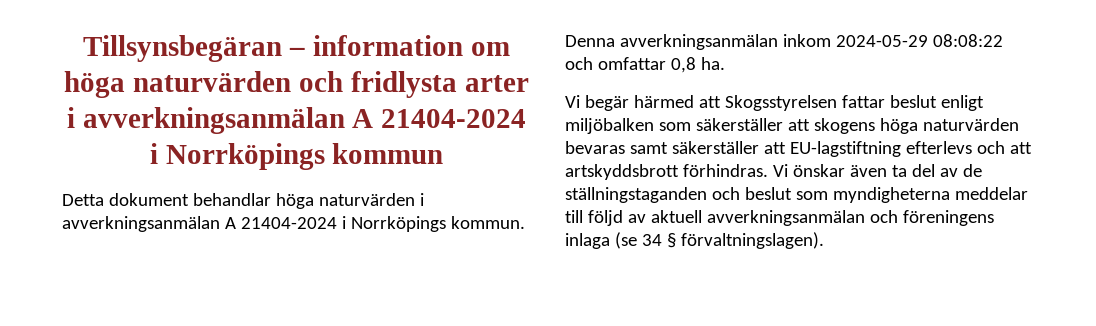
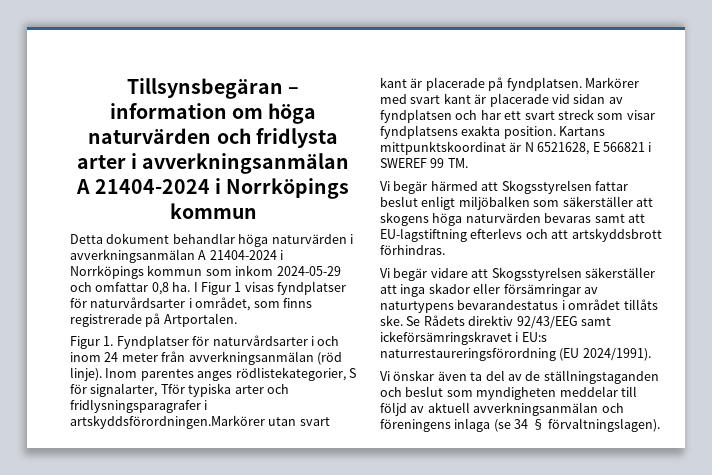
[450,216,525,229] [565,34,778,50] kommun. Denna avverkningsanmälan -> [147,265,232,276] kommun som
[932,34,1003,47] 08:08:22 -> (341, 271) none
(725, 63) none -> [193,281,346,295] [70,297,312,311] [70,313,237,327] [70,335,340,349] [70,351,342,365] [70,367,356,381] [70,383,289,397] [70,399,208,413] [70,415,330,429] [380,77,639,91] [380,93,623,107] [380,109,655,123] [380,125,606,139] [380,141,652,155] [380,158,468,168] I Figur 1 visas fyndplatser för naturvårdsarter i området, som finns registrerade på Artportalen. // Figur 1. Fyndplatser för naturvårdsarter i och inom 24 meter från avverkningsanmälan (röd linje). Inom parentes anges rödlistekategorier, S för signalarter, Tför typiska arter och fridlysningsparagrafer i artskyddsförordningen.Markörer utan svart kant är placerade på fyndplatsen. Markörer med svart kant är placerade vid sidan av fyndplatsen och har ett svart streck som visar fyndplatsens exakta position. Kartans mittpunktskoordinat är N 6521628, E 566821 i SWEREF 99 TM.
[671,141,759,154] säkerställer -> (625, 218) none
(768, 170) none -> [380,267,655,281] [380,283,598,297] [380,299,658,313] [380,315,611,329] [380,331,547,345] [380,348,651,361] // Vi begär vidare att Skogsstyrelsen säkerställer att inga skador eller försämringar av naturtypens bevarandestatus i området tillåts ske. Se Rådets direktiv 92/43/EEG samt ickeförsämringskravet i EU:s naturrestaureringsförordning (EU 2024/1991). //
[832,187,950,203] myndigheterna -> [476,387,557,400] myndigheten

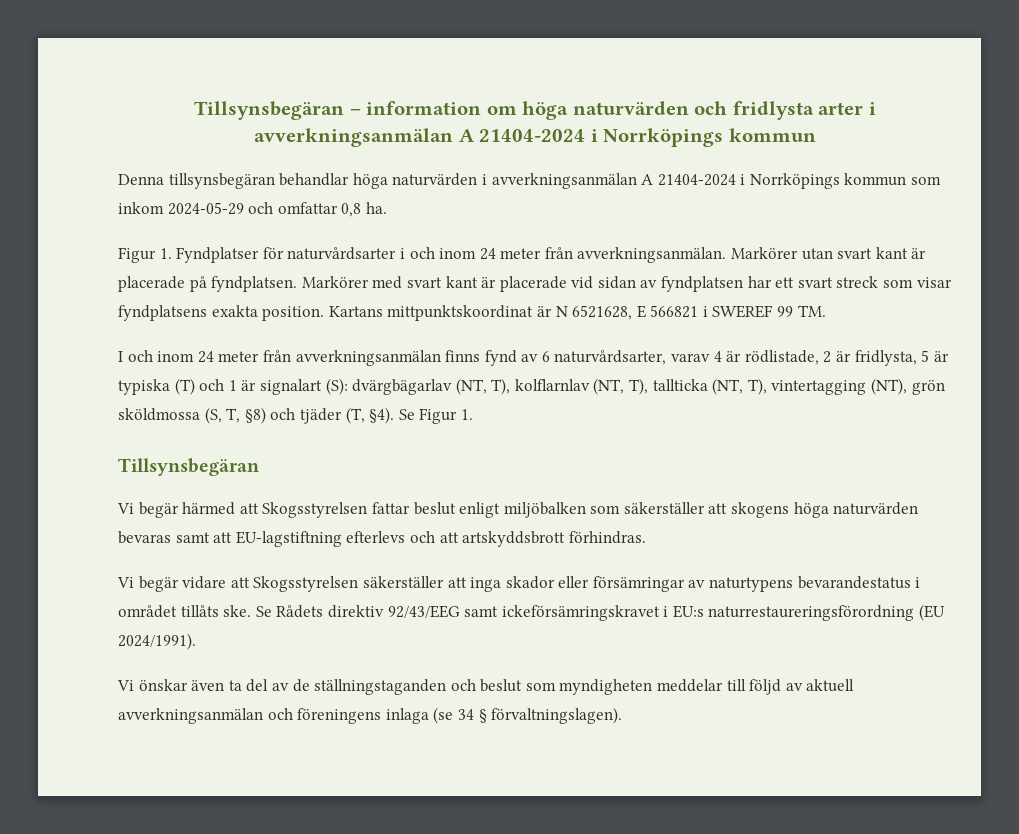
[70,233,170,244] Detta dokument -> [118,173,275,189] Denna tillsynsbegäran
[193,281,346,295] [70,297,312,311] [70,313,237,327] I Figur 1 visas fyndplatser för naturvårdsarter i området, som finns registrerade på Artportalen. -> (387, 208) none
[188,351,342,365] [70,367,356,381] [70,383,289,397] [70,399,208,413] [70,415,265,429] avverkningsanmälan (röd linje). Inom parentes anges rödlistekategorier, S för signalarter, Tför typiska arter och fridlysningsparagrafer i artskyddsförordningen.Markörer -> [577,247,799,263] avverkningsanmälan. Markörer
[455,110,478,120] och -> (744, 284) none
(468, 163) none -> [118,350,949,366] [118,378,945,395] [118,407,473,424] [118,458,259,476] // I och inom 24 meter från avverkningsanmälan finns fynd av 6 naturvårdsarter, varav 4 är rödlistade, 2 är fridlysta, 5 är typiska (T) och 1 är signalart (S): dvärgbägarlav (NT, T), kolflarnlav (NT, T), tallticka (NT, T), vintertagging (NT), grön sköldmossa (S, T, §8) och tjäder (T, §4). Se Figur 1. // Tillsynsbegäran

